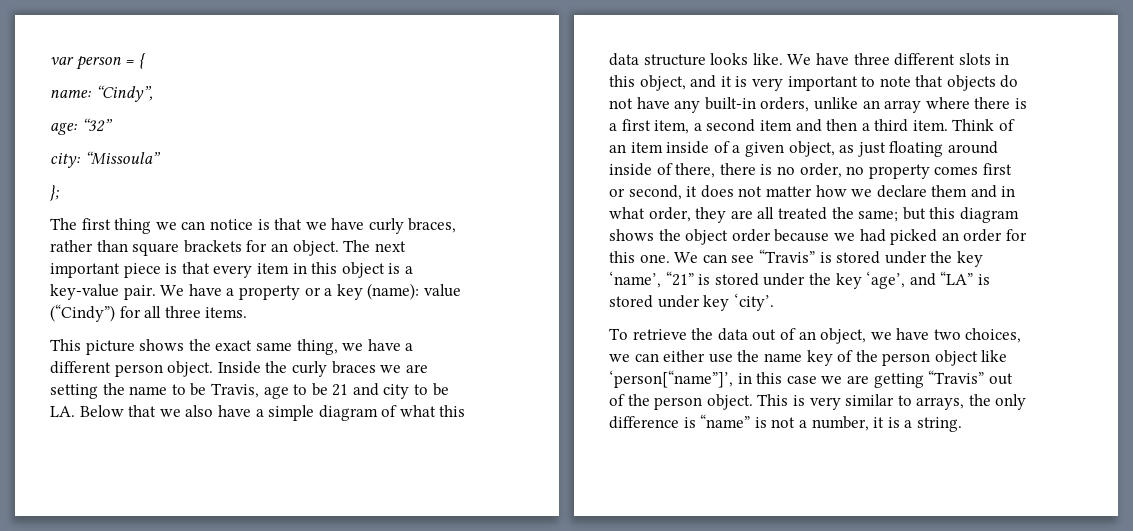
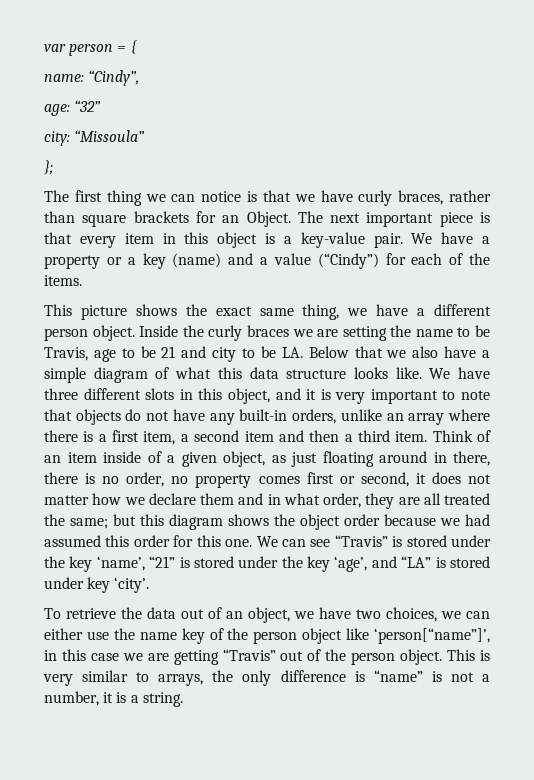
[292,240,339,256] object. -> [246,211,291,227] Object.
[367,283,461,300] [50,304,201,322] (name): value (“Cindy”) for all three -> [172,253,490,269] (name) and a value (“Cindy”) for each of the
[609,163,673,176] inside of -> [433,452,447,463] in
[890,229,959,245] picked an -> [44,535,130,547] assumed this

